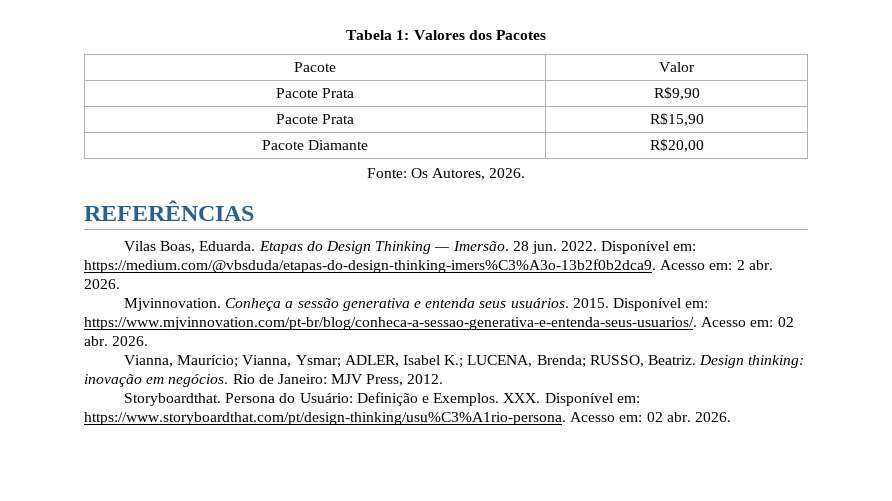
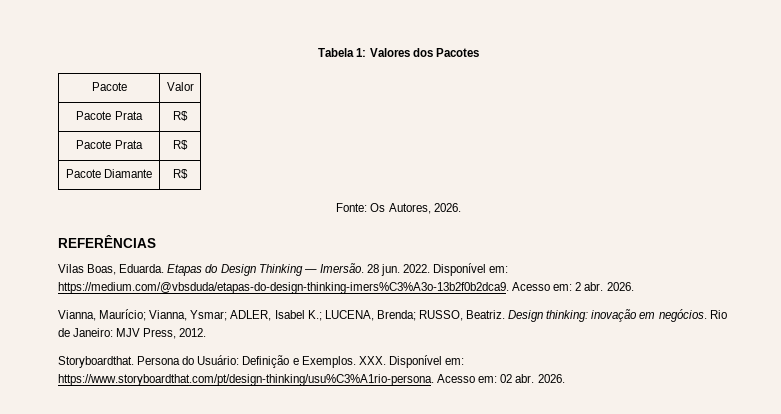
[653,87,700,100] [275,114,355,124] [649,113,704,126] R$9,90 // Pacote Prata | R$15,90 -> [173,111,188,121] [76,140,143,149] [173,140,188,150] R$ // Pacote Prata | R$
[649,139,704,152] R$20,00 -> [173,169,188,179] R$
[124,298,709,311] [84,317,794,330] [84,336,149,346] // Mjvinnovation. Conheça a sessão generativa e entenda seus usuários. 2015. Disponível em: https://www.mjvinnovation.com/pt-br/blog/conheca-a-sessao-generativa-e-entenda-seus-usuarios/. Acesso em: 02 abr. 2026. -> (634, 286) none

